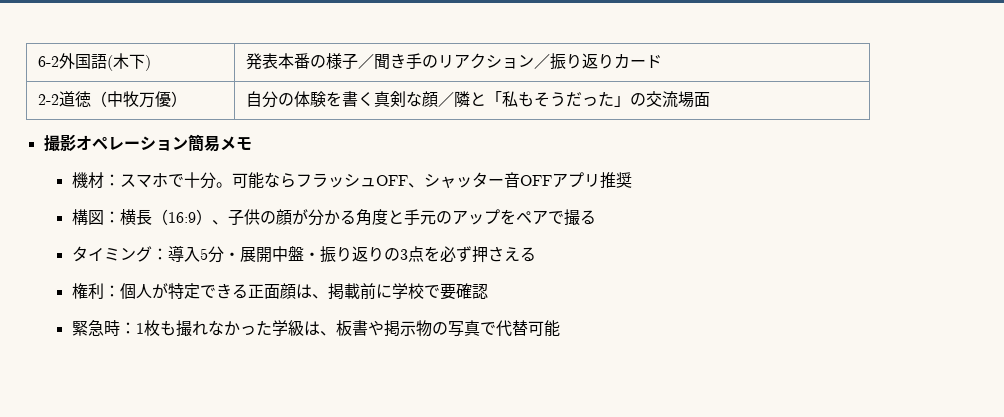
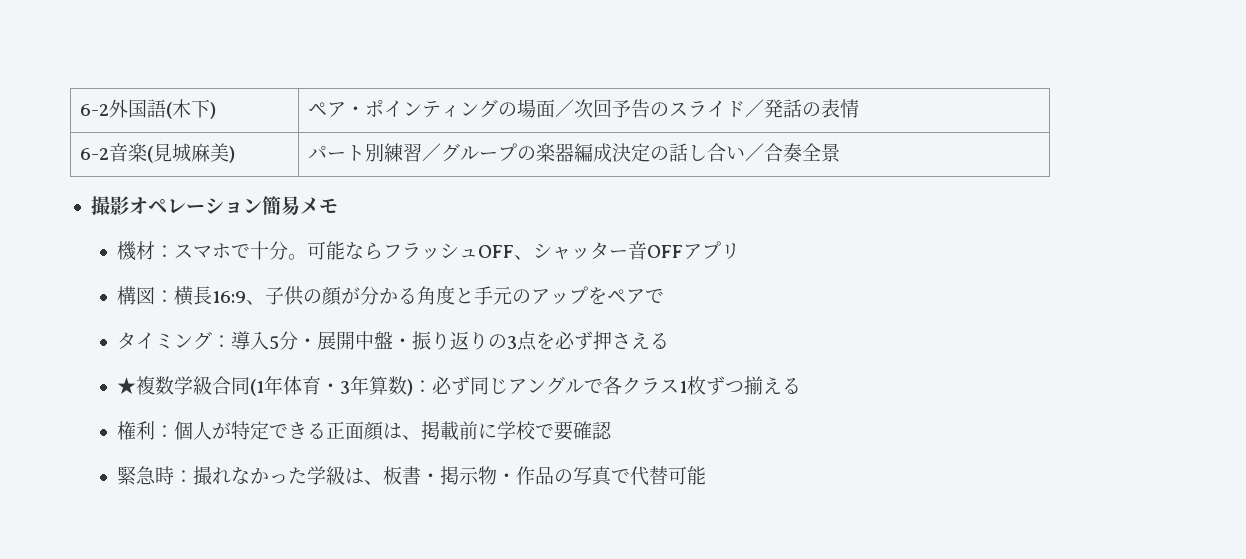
[246,53,663,70] [38,91,188,108] [246,91,711,108] 発表本番の様子／聞き手のリアクション／振り返りカード // 2-2道徳（中牧万優） | 自分の体験を書く真剣な顔／隣と「私もそうだった」の交流場面 -> [307,99,859,118] [79,143,235,163] [307,143,840,163] ペア・ポインティングの場面／次回予告のスライド／発話の表情 // 6-2音楽(見城麻美) | パート別練習／グループの楽器編成決定の話し合い／合奏全景
[599,172,632,189] 推奨 -> (741, 251) none
[151,209,212,225] （16:9） -> [212,291,247,303] 16:9
[563,209,596,226] 撮る -> (665, 296) none
(536, 254) none -> [117,376,802,396] // ★複数学級合同(1年体育・3年算数)：必ず同じアングルで各クラス1枚ずつ揃える
[135,320,176,336] 1枚も -> (194, 476) none
[367,320,432,337] や掲示物 -> [421,466,555,485] ・掲示物・作品

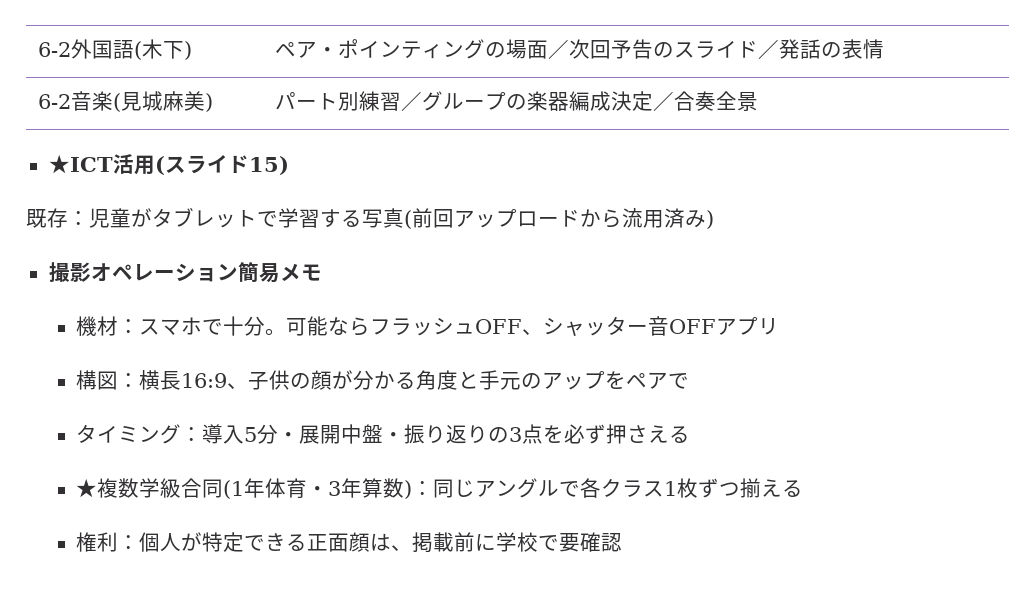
[649,143,745,162] の話し合い -> (653, 101) none
(840, 152) none -> [48,154,289,175] [26,207,714,229] // ★ICT活用(スライド15) // 既存：児童がタブレットで学習する写真(前回アップロードから流用済み)
[432,376,471,395] 必ず -> (434, 488) none
[117,466,707,486] // 緊急時：撮れなかった学級は、板書・掲示物・作品の写真で代替可能 -> (623, 542) none

